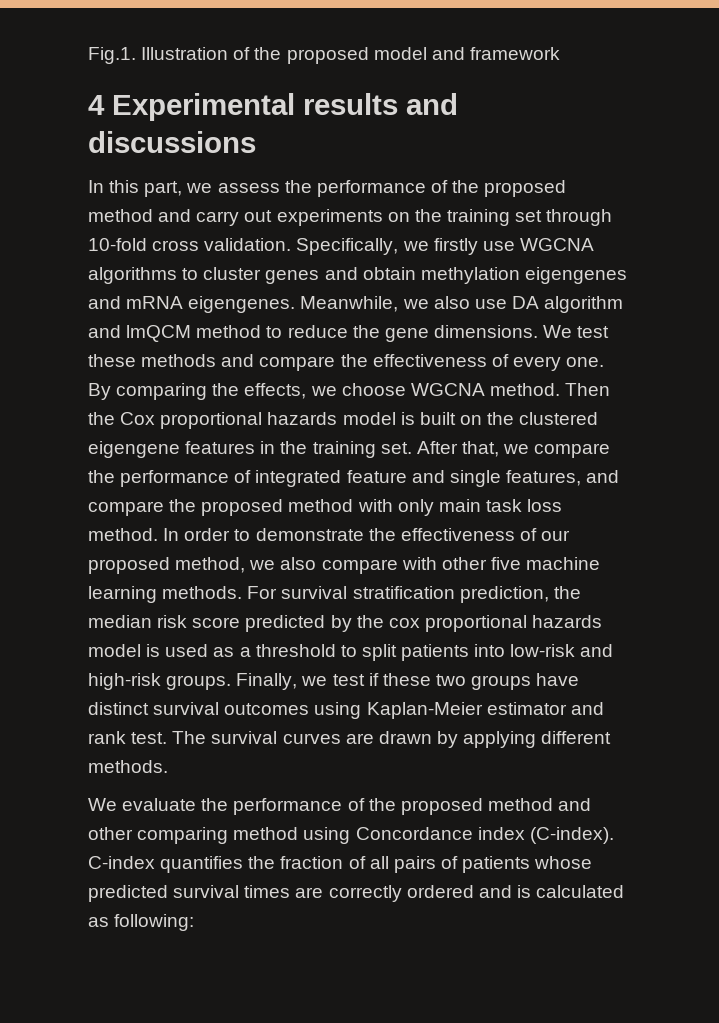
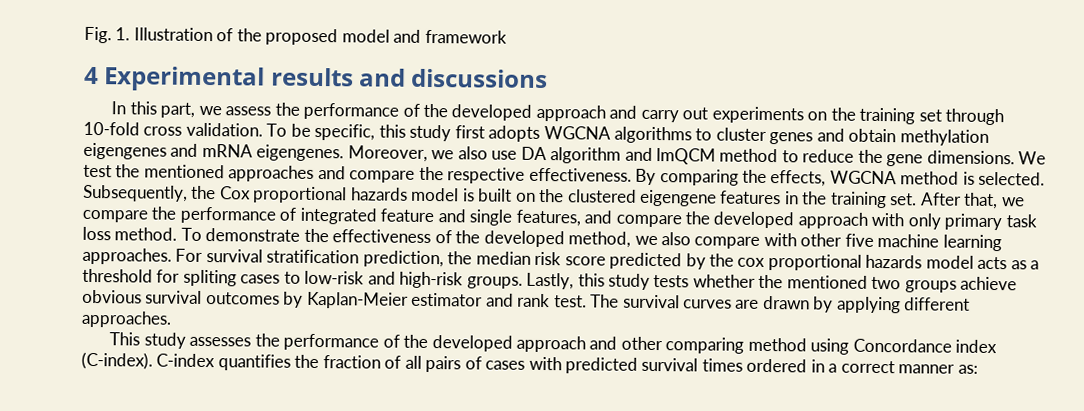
[88,47,136,64] Fig.1. -> [84,26,131,44] Fig. 1.
[484,180,567,197] [88,209,153,222] proposed method -> [451,104,606,122] developed approach
[296,238,515,255] Specifically, we firstly use -> [266,123,541,142] To be specific, this study first adopts
[300,296,399,312] Meanwhile, -> [347,145,428,162] Moreover,
[88,354,605,371] [88,383,611,400] these methods and compare the effectiveness of every one. By comparing the effects, we choose WGCNA method. Then -> [115,164,1046,187] [83,184,188,202] the mentioned approaches and compare the respective effectiveness. By comparing the effects, WGCNA method is selected. Subsequently,
[201,499,354,516] proposed method -> [713,211,868,229] developed approach
[438,499,481,512] main -> [944,213,1003,231] primary
[163,528,251,541] In order to -> [180,227,202,241] To
[541,530,571,541] [88,557,170,574] our proposed -> [455,230,565,248] the developed
[162,586,243,599] methods. -> [82,247,172,265] approaches.
[146,644,209,657] is used -> [977,256,1008,270] acts
[340,644,614,661] [88,673,580,690] [88,702,149,715] to split patients into low-risk and high-risk groups. Finally, we test if these two groups have distinct -> [156,269,1018,293] [82,289,142,304] for spliting cases to low-risk and high-risk groups. Lastly, this study tests whether the mentioned two groups achieve obvious
[314,702,362,719] using -> [283,291,304,308] by
[88,760,168,773] [88,798,553,815] methods. // We evaluate the performance of the proposed method -> [81,310,172,328] [109,332,586,353] approaches. // This study assesses the performance of the developed approach
[462,856,593,873] patients whose -> [485,356,562,371] cases with
[295,885,625,902] [88,914,195,931] are correctly ordered and is calculated as following: -> [746,358,978,374] ordered in a correct manner as:

